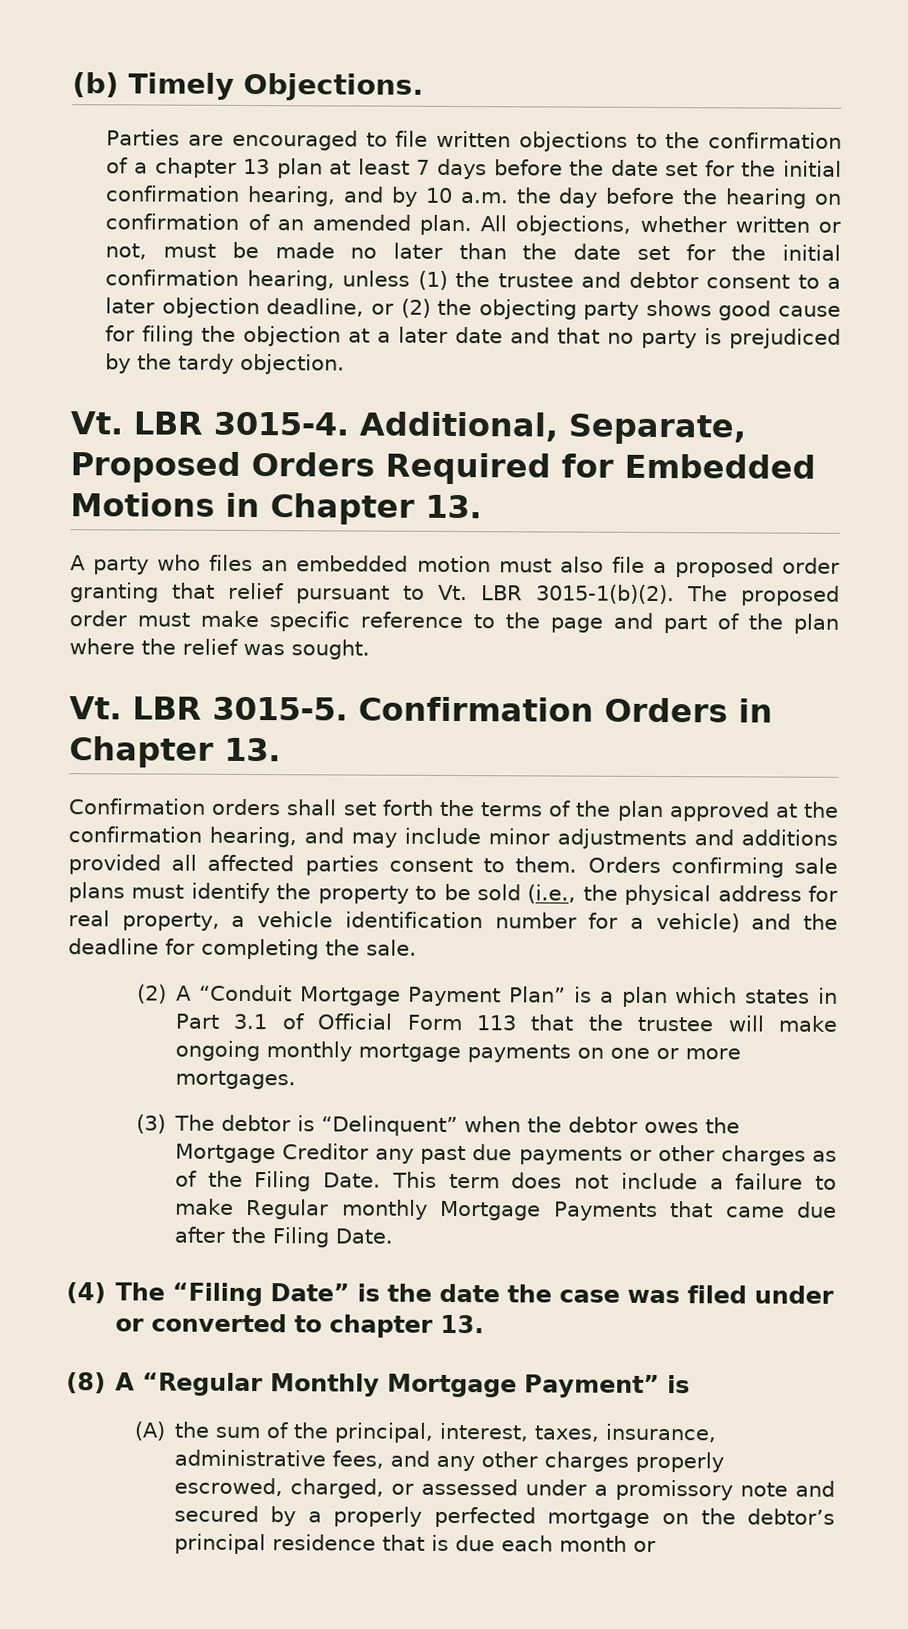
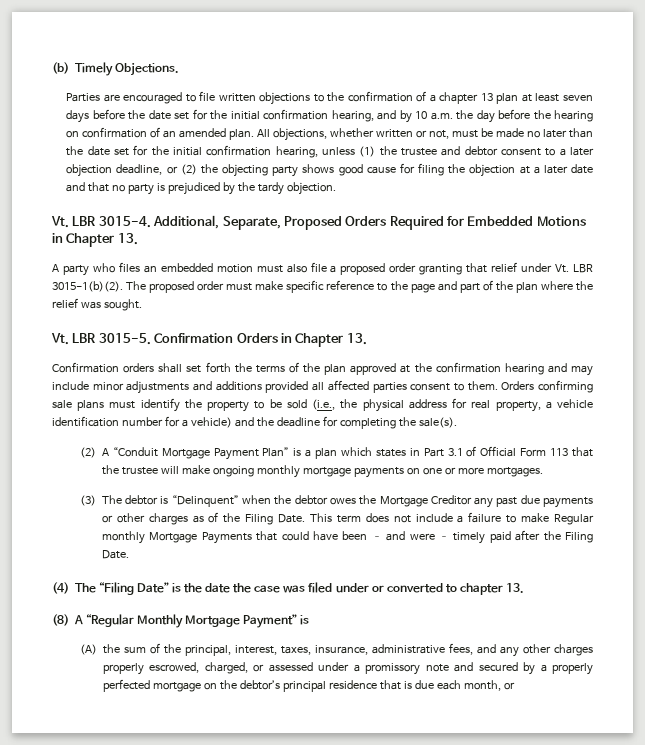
[416,159,431,175] 7 -> [562,95,593,101] seven
[296,585,425,604] pursuant to -> [521,263,553,272] under
[209,826,297,848] hearing, -> [504,363,544,375] hearing
[366,939,417,956] sale. -> [418,417,457,428] sale(s).
[725,1201,837,1218] came due -> [281,531,511,544] could have been – and were – timely paid
[558,1535,627,1552] month -> [463,680,501,691] month,

